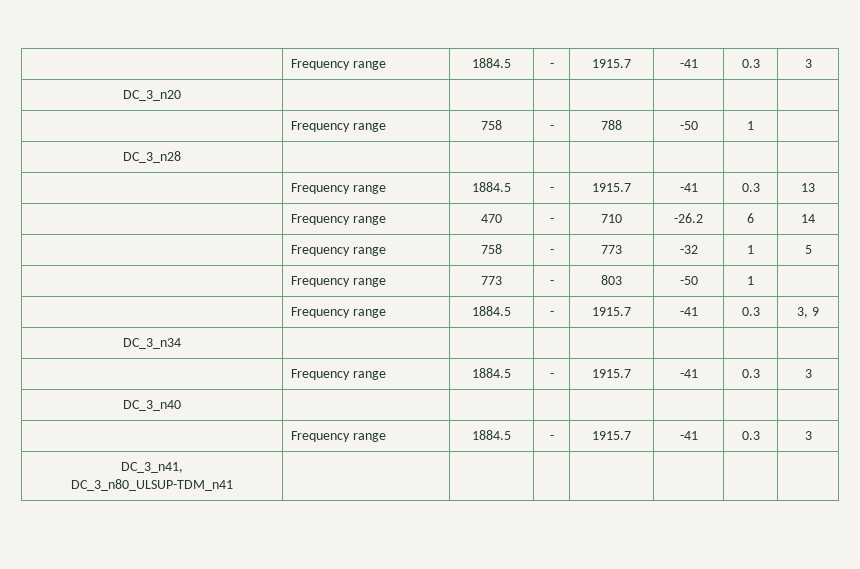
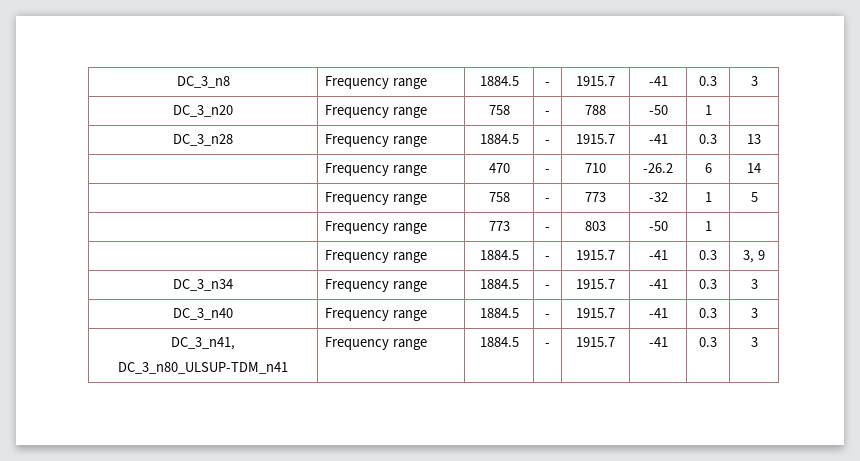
(291, 64) none -> [176,76,230,88] DC_3_n8
(181, 95) | | | | | | // | -> (233, 111) none
(181, 157) | | | | | | // | -> (233, 140) none
(181, 343) | | | | | | // | -> (233, 285) none
(181, 405) | | | | | | // | -> (233, 314) none
(233, 485) | | | | | | -> [324,337,427,350] [479,337,519,347] [545,343,550,347] [576,337,615,347] [648,337,668,347] [699,337,717,347] [750,337,758,347] Frequency range | 1884.5 | - | 1915.7 | -41 | 0.3 | 3

